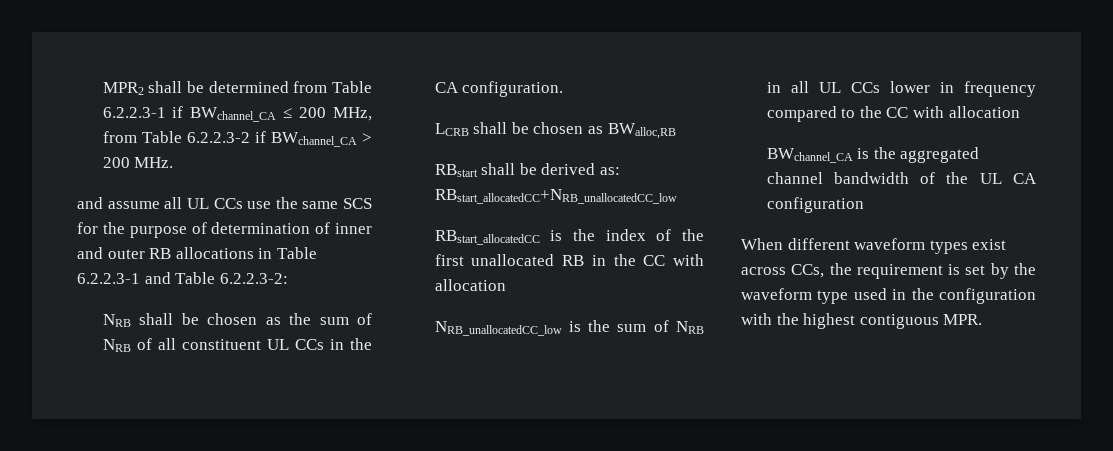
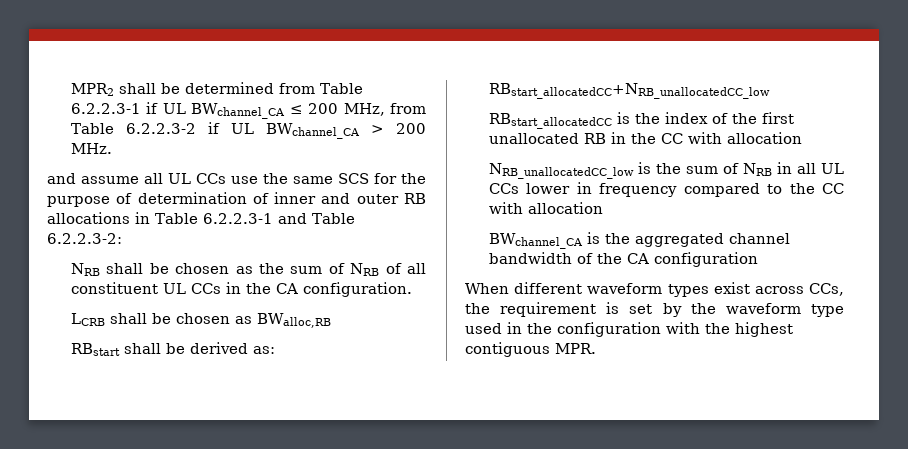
(184, 112) none -> [162,103,186,114] UL
(266, 137) none -> [230,123,254,134] UL
[979,173,1002,184] UL -> (622, 258) none

